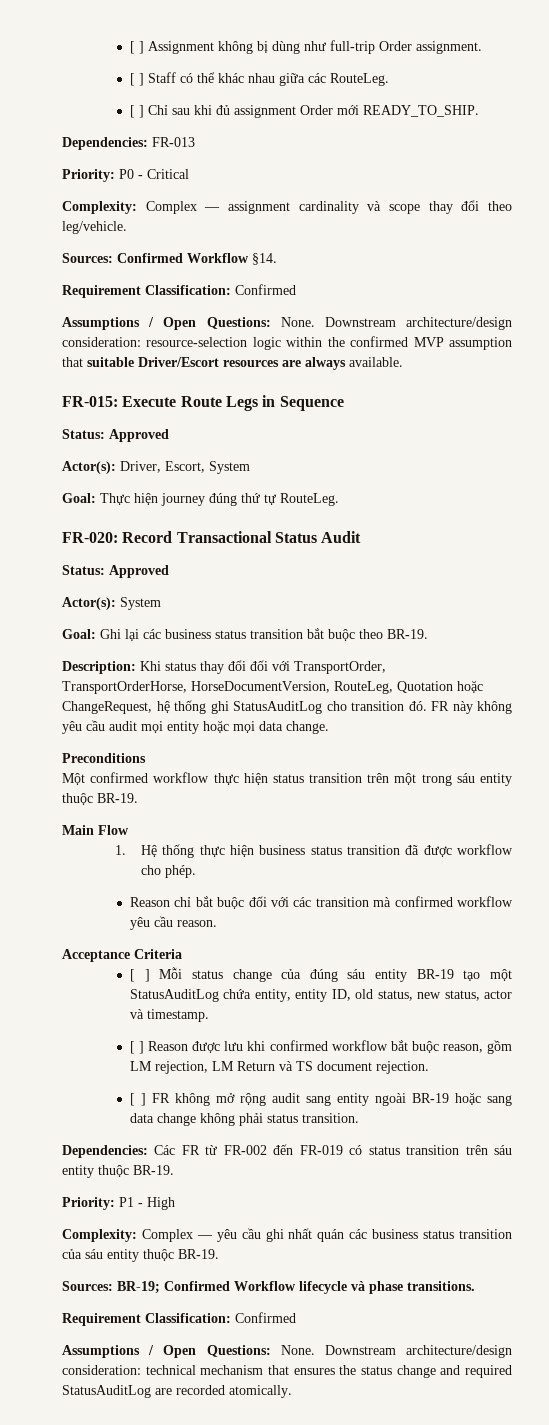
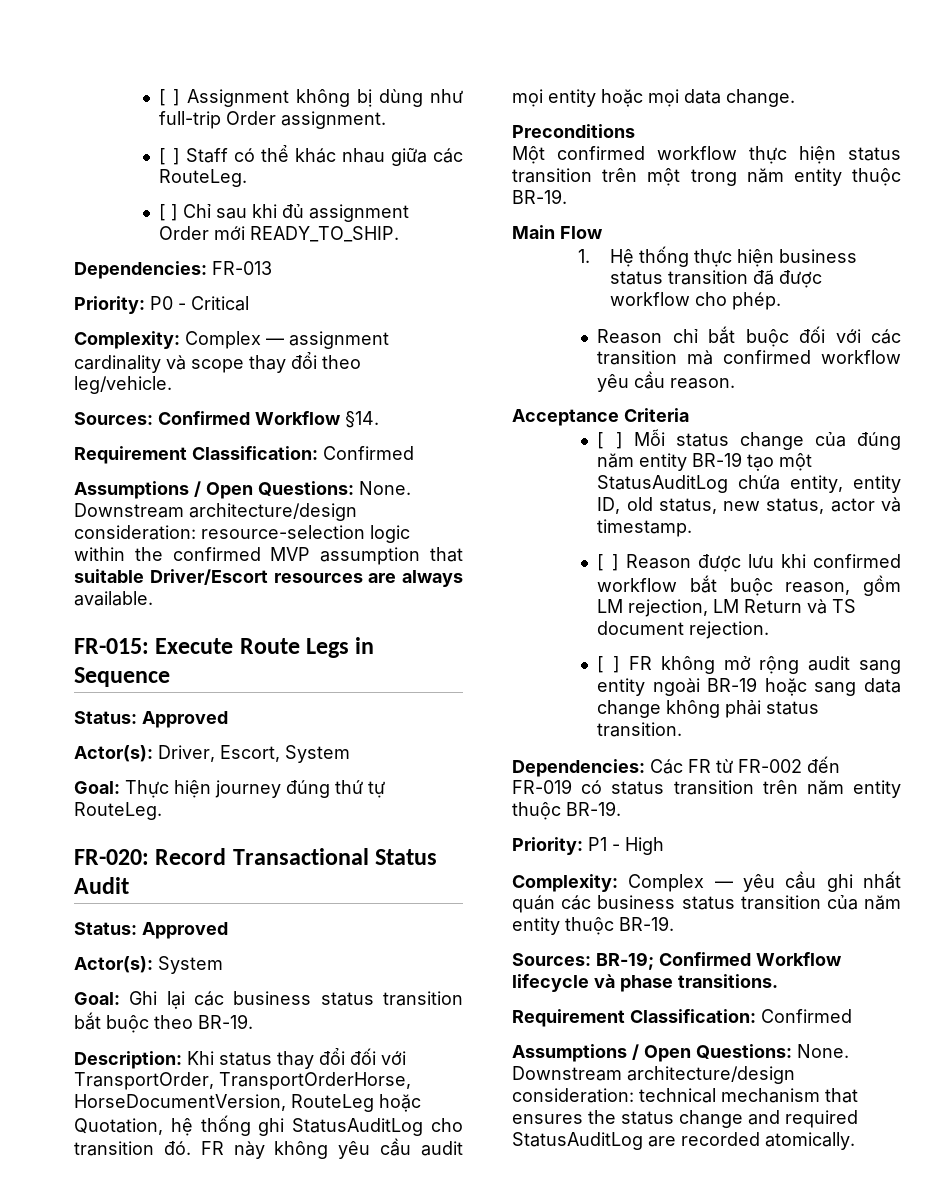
[334,680,483,694] [62,701,152,714] RouteLeg, Quotation hoặc ChangeRequest, -> [291,1094,421,1112] [74,1118,163,1135] RouteLeg hoặc Quotation,
[456,773,475,783] sáu -> [746,168,784,183] năm
[347,969,366,979] sáu -> [597,453,635,468] năm
[493,1145,512,1155] sáu -> [806,780,844,795] năm
[85,1249,103,1259] sáu -> [864,895,901,910] năm

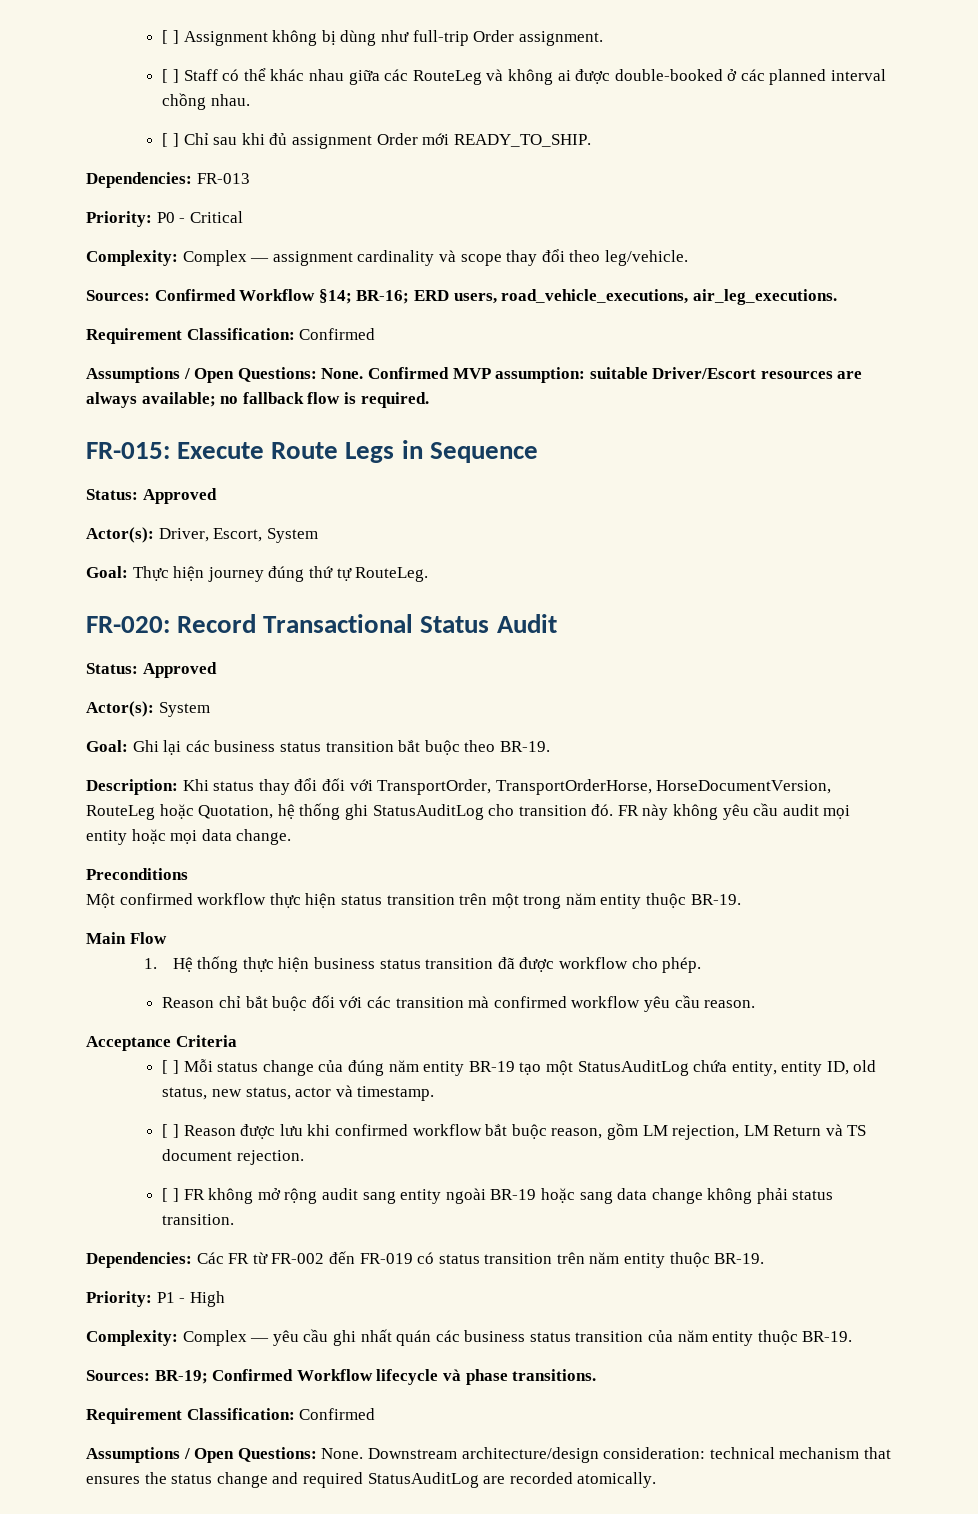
[159,169,248,187] RouteLeg. -> [412,69,887,85] [162,93,251,110] RouteLeg và không ai được double-booked ở các planned interval chồng nhau.
[345,411,379,428] [74,446,414,464] [74,481,411,499] [74,503,357,521] [74,525,410,543] [74,547,464,565] §14. // Requirement Classification: Confirmed // Assumptions / Open Questions: None. Downstream architecture/design consideration: resource-selection logic within the confirmed MVP assumption that -> [318,289,837,305] [86,328,376,344] [86,367,586,383] §14; BR-16; ERD users, road_vehicle_executions, air_leg_executions. // Requirement Classification: Confirmed // Assumptions / Open Questions: None. Confirmed MVP assumption:
[74,591,153,606] available. -> [141,392,429,408] available; no fallback flow is required.

